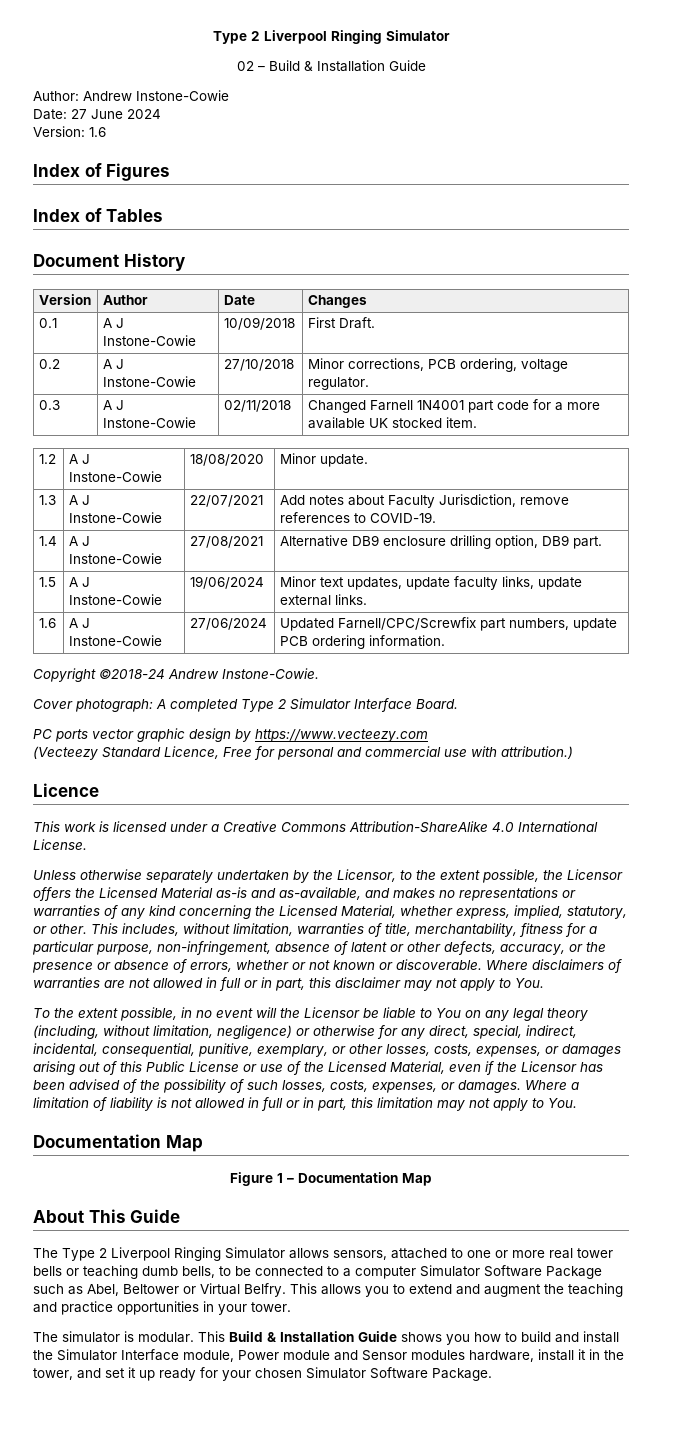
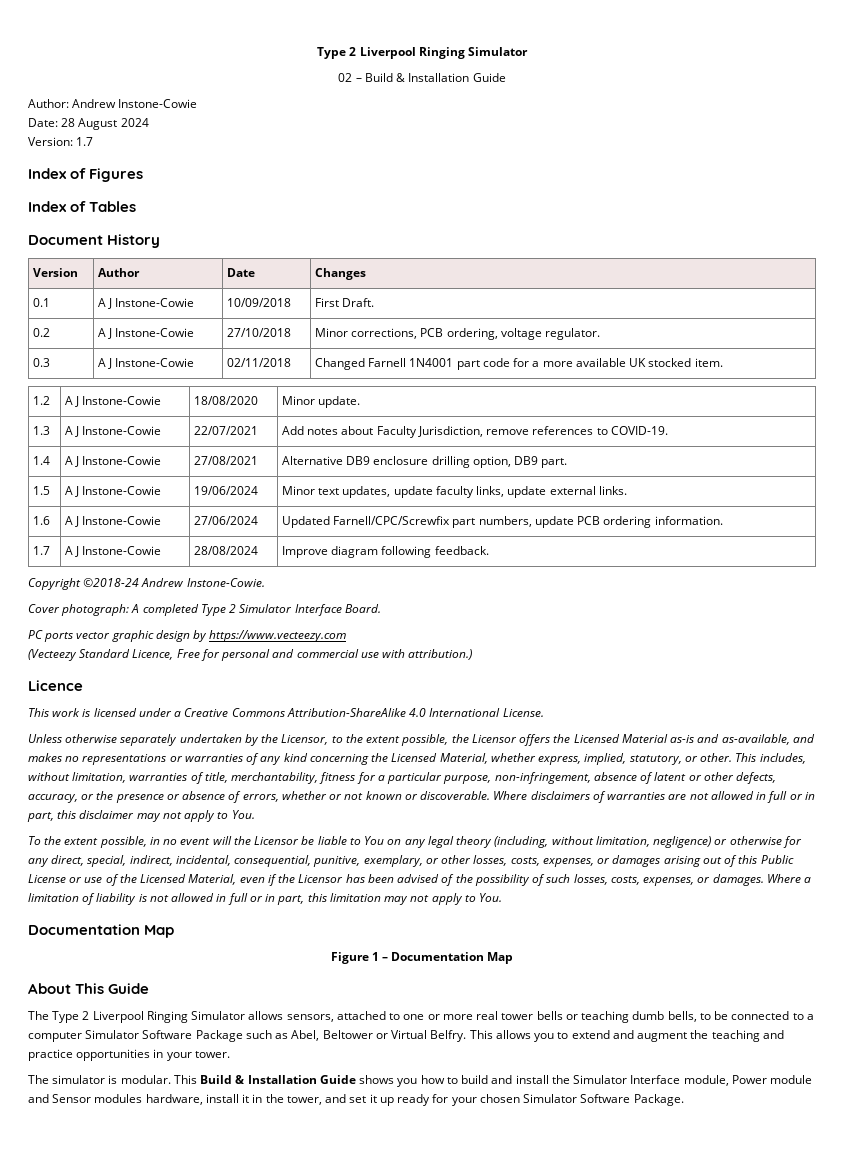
[71,109,123,119] 27 June -> [61,118,118,130] 28 August
[89,127,106,137] 1.6 -> [76,137,94,146] 1.7
(445, 641) none -> [32,546,50,555] [64,546,162,557] [193,546,258,555] [281,546,489,558] // 1.7 | A J Instone-Cowie | 28/08/2024 | Improve diagram following feedback.

